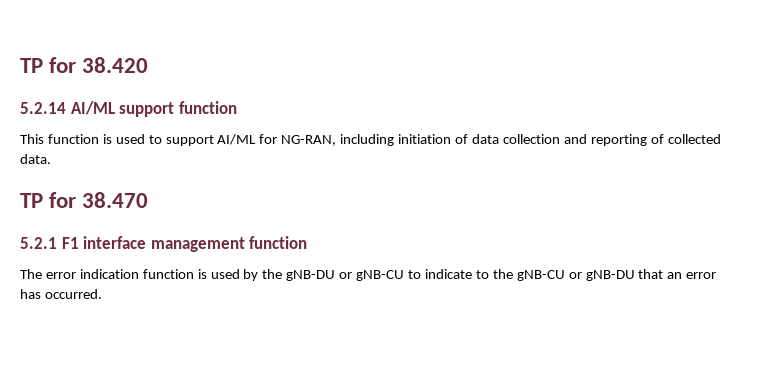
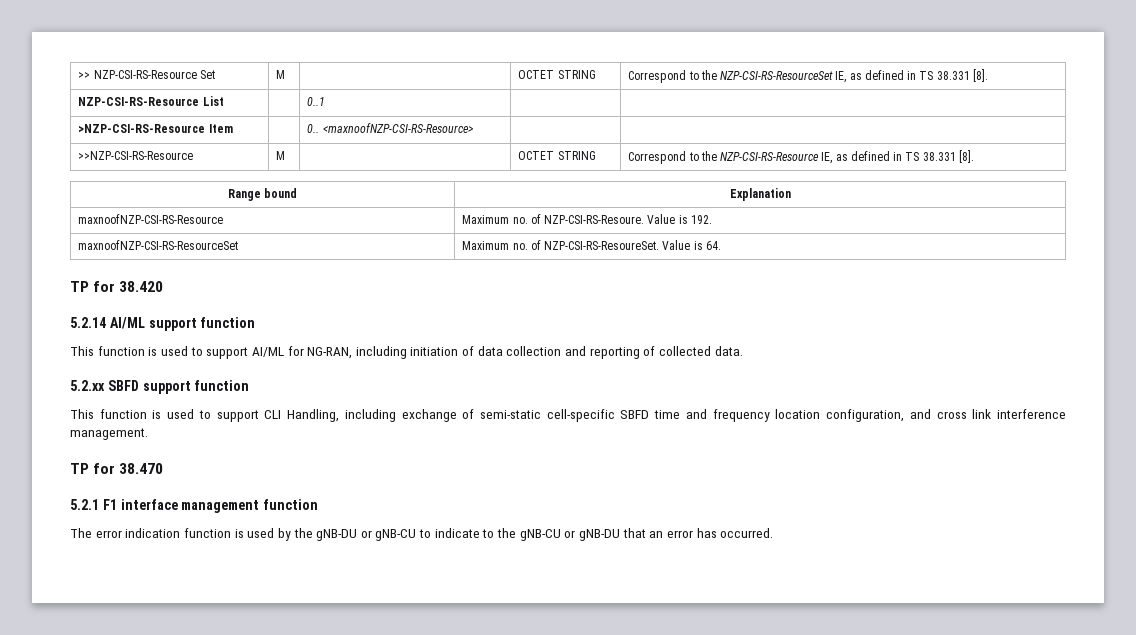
(20, 65) none -> [78,70,215,79] [276,70,286,79] [518,70,596,79] [628,69,988,83] [78,96,224,106] [307,97,326,106] [78,124,233,133] [307,123,473,133] [78,151,194,160] [276,151,286,160] [518,151,596,160] [628,150,974,164] [227,188,298,201] [729,188,791,201] [78,214,224,224] [462,214,712,224] [78,240,239,250] [462,240,721,250] >> NZP-CSI-RS-Resource Set | M | | OCTET STRING | Correspond to the NZP-CSI-RS-ResourceSet IE, as defined in TS 38.331 [8]. // NZP-CSI-RS-Resource List | | 0..1 | | // >NZP-CSI-RS-Resource Item | | 0.. <maxnoofNZP-CSI-RS-Resource> | | // >>NZP-CSI-RS-Resource | M | | OCTET STRING | Correspond to the NZP-CSI-RS-Resource IE, as defined in TS 38.331 [8]. // Range bound | Explanation // maxnoofNZP-CSI-RS-Resource | Maximum no. of NZP-CSI-RS-Resoure. Value is 192. // maxnoofNZP-CSI-RS-ResourceSet | Maximum no. of NZP-CSI-RS-ResoureSet. Value is 64. //
(51, 159) none -> [70,380,250,394] [70,409,1067,422] [70,428,148,440] // 5.2.xx SBFD support function // This function is used to support CLI Handling, including exchange of semi-static cell-specific SBFD time and frequency location configuration, and cross link interference management.

